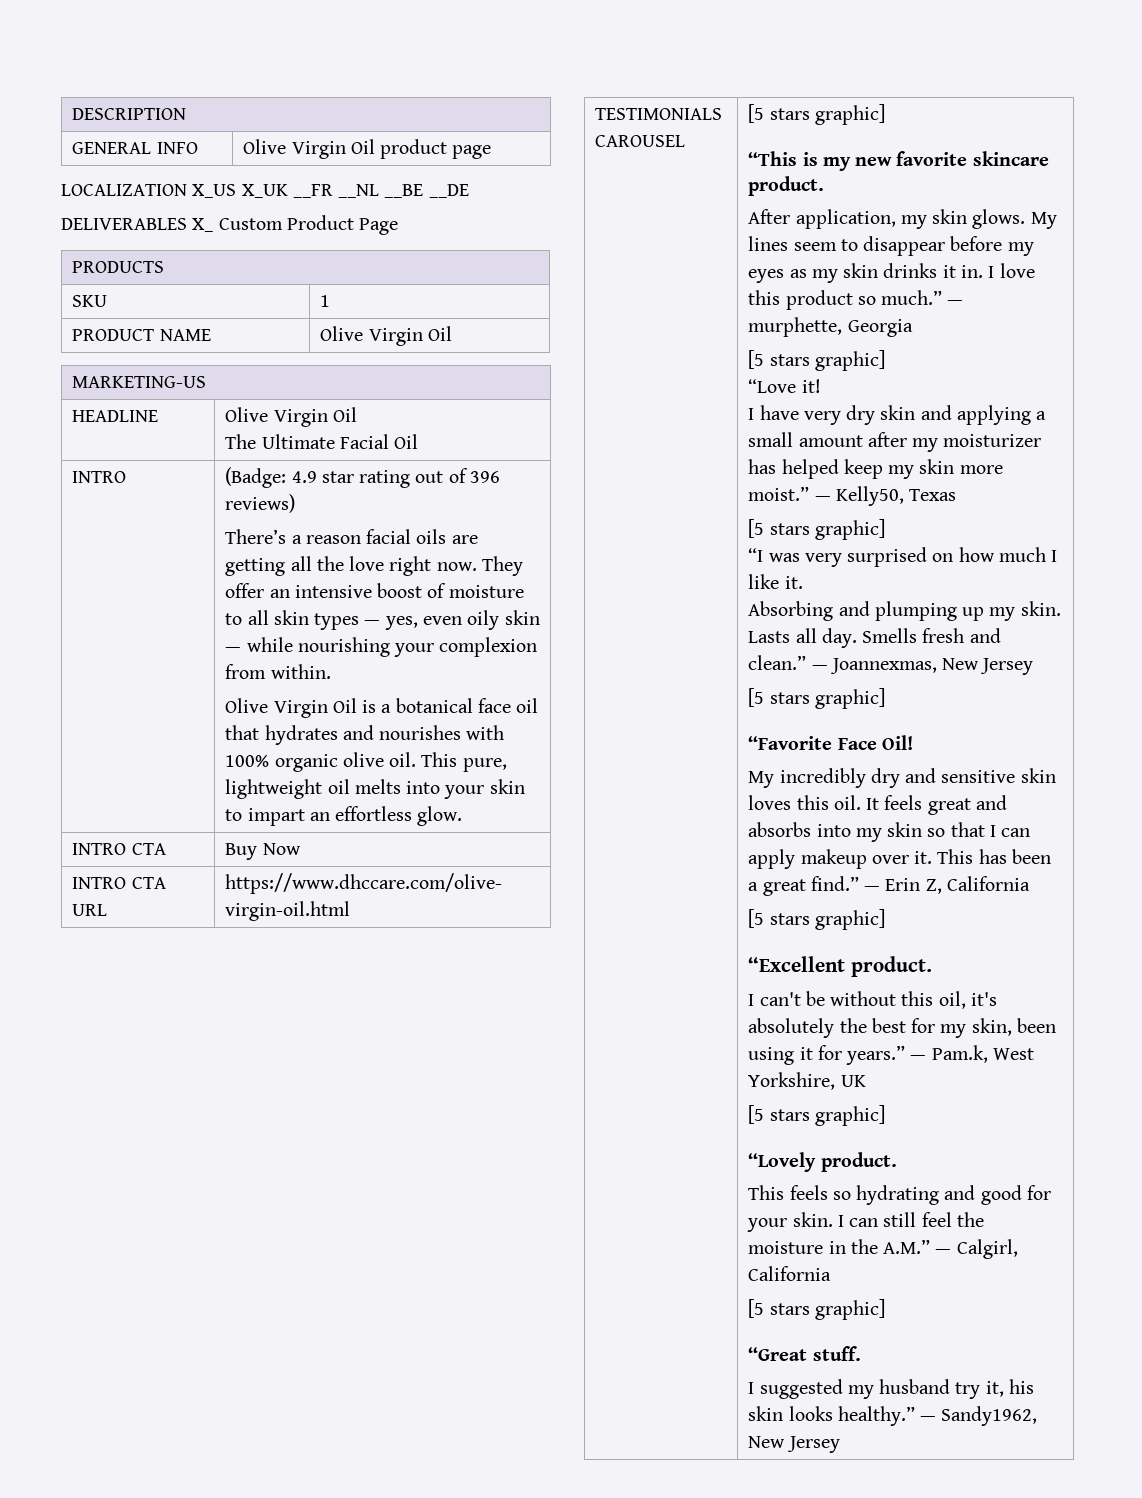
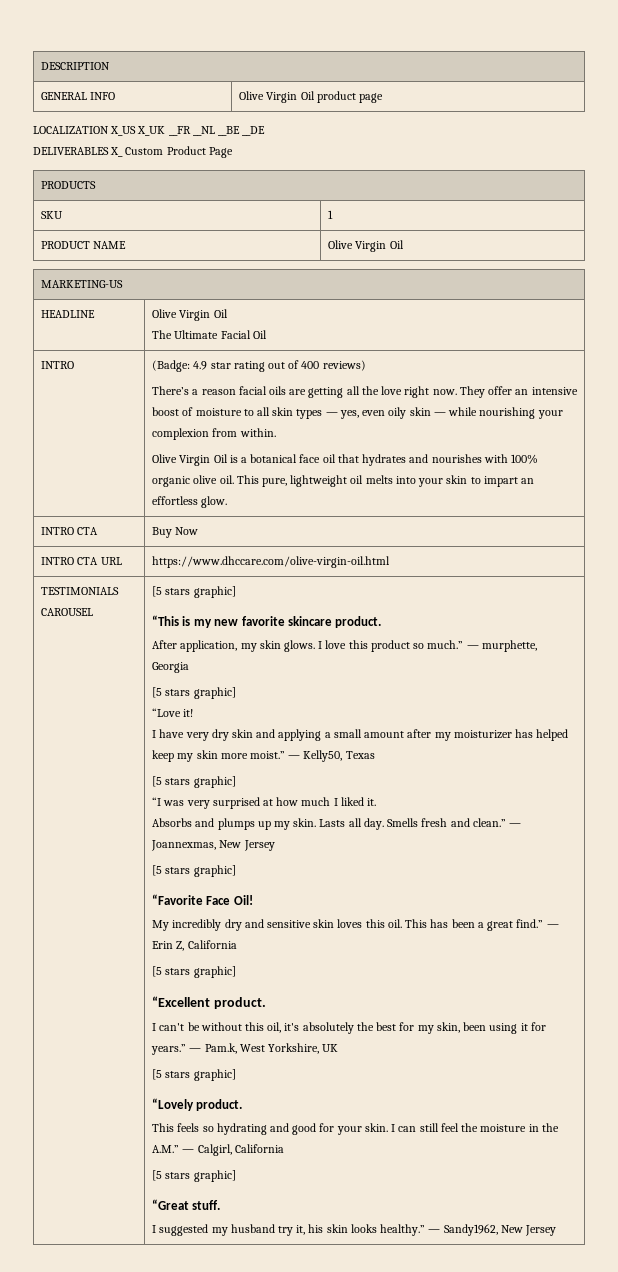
[470,471,501,483] 396 -> [301,361,320,369] 400
[1030,212,1057,229] [748,236,1034,256] [748,263,984,283] My lines seem to disappear before my eyes as my skin drinks it in. -> (316, 646) none
[932,553,954,562] on -> [263,799,274,806] at
[748,574,780,589] like -> [340,797,364,806] liked
[748,601,957,621] Absorbing and plumping -> [152,818,255,830] Absorbs and plumps
[866,795,1008,815] [748,822,1031,842] [748,849,933,869] It feels great and absorbs into my skin so that I can apply makeup over it. -> (402, 923) none

